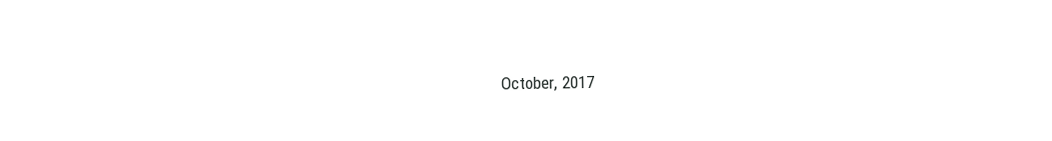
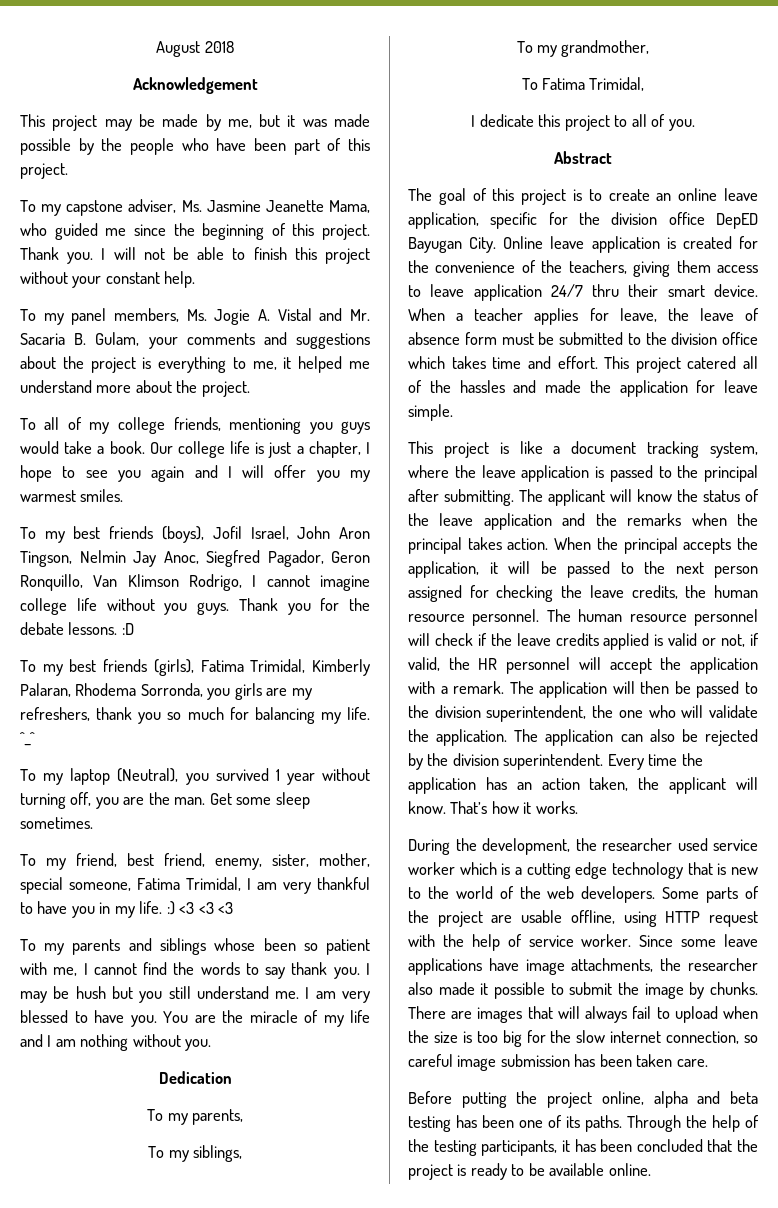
[501,75,595,93] October, 2017 -> [156,41,234,57] [132,77,258,94] [20,114,371,131] [20,138,371,155] [20,163,68,179] [20,199,370,216] [20,223,370,240] [20,247,370,264] [20,271,196,288] [20,308,371,325] [20,332,370,349] [20,356,370,373] [20,380,250,397] [20,417,370,434] [20,441,371,458] [20,465,371,482] [20,489,124,502] [20,526,370,543] [20,550,370,567] [20,574,370,591] [20,598,370,615] [20,622,134,635] [20,659,370,676] [20,683,312,700] [20,707,370,724] [20,732,35,746] [20,768,370,785] [20,792,310,809] [20,817,93,829] [20,853,370,870] [20,877,370,894] [20,901,234,918] [20,938,370,955] [20,962,370,979] [20,986,371,1003] [20,1010,370,1027] [20,1034,212,1051] [158,1071,232,1084] [147,1109,243,1125] [148,1145,242,1162] [516,40,650,57] [521,77,645,91] [471,114,695,131] [554,151,612,164] [408,188,758,205] [408,212,758,229] [408,236,758,253] [408,260,758,277] [408,284,758,301] [408,308,759,325] [408,332,758,345] [408,356,758,373] [408,380,758,397] [408,404,453,421] [408,441,758,458] [408,465,758,482] [408,489,759,506] [408,513,758,530] [408,537,758,554] [408,561,758,578] [408,585,758,602] [408,609,758,626] [408,633,759,650] [408,657,758,674] [408,681,758,698] [408,705,758,722] [408,729,758,746] [408,753,703,770] [408,777,758,794] [408,801,578,814] [408,838,758,855] [408,862,758,879] [408,886,759,903] [408,910,758,927] [408,934,758,951] [408,958,758,975] [408,982,758,999] [408,1006,758,1023] [408,1030,758,1047] [408,1054,708,1071] [408,1091,758,1108] [408,1115,759,1132] [408,1139,758,1156] [408,1163,651,1180] August 2018 // Acknowledgement // This project may be made by me, but it was made possible by the people who have been part of this project. // To my capstone adviser, Ms. Jasmine Jeanette Mama, who guided me since the beginning of this project. Thank you. I will not be able to finish this project without your constant help. // To my panel members, Ms. Jogie A. Vistal and Mr. Sacaria B. Gulam, your comments and suggestions about the project is everything to me, it helped me understand more about the project. // To all of my college friends, mentioning you guys would take a book. Our college life is just a chapter, I hope to see you again and I will offer you my warmest smiles. // To my best friends (boys), Jofil Israel, John Aron Tingson, Nelmin Jay Anoc, Siegfred Pagador, Geron Ronquillo, Van Klimson Rodrigo, I cannot imagine college life without you guys. Thank you for the debate lessons. :D // To my best friends (girls), Fatima Trimidal, Kimberly Palaran, Rhodema Sorronda, you girls are my refreshers, thank you so much for balancing my life. ^_^ // To my laptop (Neutral), you survived 1 year without turning off, you are the man. Get some sleep sometimes. // To my friend, best friend, enemy, sister, mother, special someone, Fatima Trimidal, I am very thankful to have you in my life. :) <3 <3 <3 // To my parents and siblings whose been so patient with me, I cannot find the words to say thank you. I may be hush but you still understand me. I am very blessed to have you. You are the miracle of my life and I am nothing without you. // Dedication // To my parents, // To my siblings, // To my grandmother, // To Fatima Trimidal, // I dedicate this project to all of you. // Abstract // The goal of this project is to create an online leave application, specific for the division office DepED Bayugan City. Online leave application is created for the convenience of the teachers, giving them access to leave application 24/7 thru their smart device. When a teacher applies for leave, the leave of absence form must be submitted to the division office which takes time and effort. This project catered all of the hassles and made the application for leave simple. // This project is like a document tracking system, where the leave application is passed to the principal after submitting. The applicant will know the status of the leave application and the remarks when the principal takes action. When the principal accepts the application, it will be passed to the next person assigned for checking the leave credits, the human resource personnel. The human resource personnel will check if the leave credits applied is valid or not, if valid, the HR personnel will accept the application with a remark. The application will then be passed to the division superintendent, the one who will validate the application. The application can also be rejected by the division superintendent. Every time the application has an action taken, the applicant will know. That’s how it works. // During the development, the researcher used service worker which is a cutting edge technology that is new to the world of the web developers. Some parts of the project are usable offline, using HTTP request with the help of service worker. Since some leave applications have image attachments, the researcher also made it possible to submit the image by chunks. There are images that will always fail to upload when the size is too big for the slow internet connection, so careful image submission has been taken care. // Before putting the project online, alpha and beta testing has been one of its paths. Through the help of the testing participants, it has been concluded that the project is ready to be available online.

